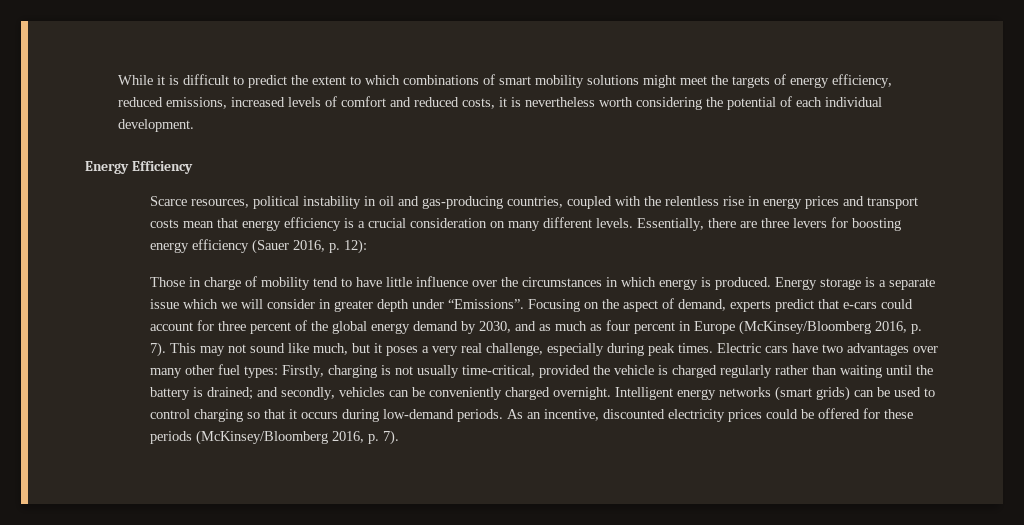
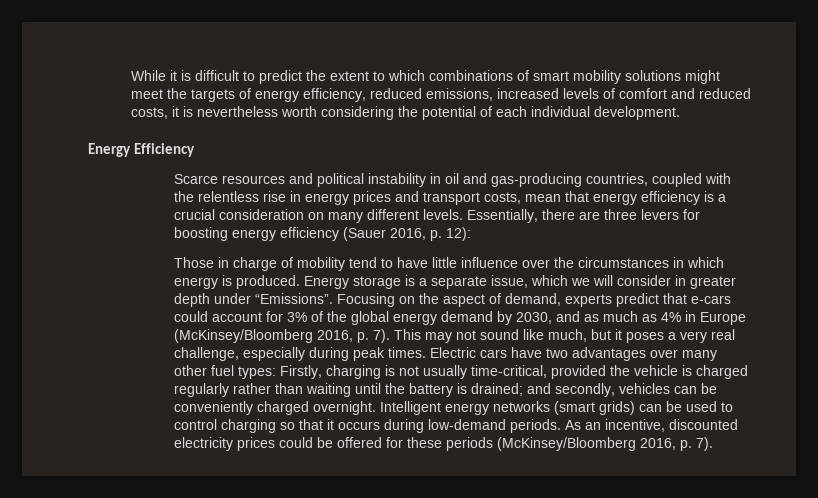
[190,199,249,208] resources, -> [222,173,314,184] resources and
[149,219,179,228] costs -> [484,192,522,204] costs,
[149,299,179,309] issue -> [491,275,529,288] issue,
[217,321,291,334] three percent -> [287,312,308,322] 3%
[605,320,675,334] four percent -> [661,312,682,322] 4%

